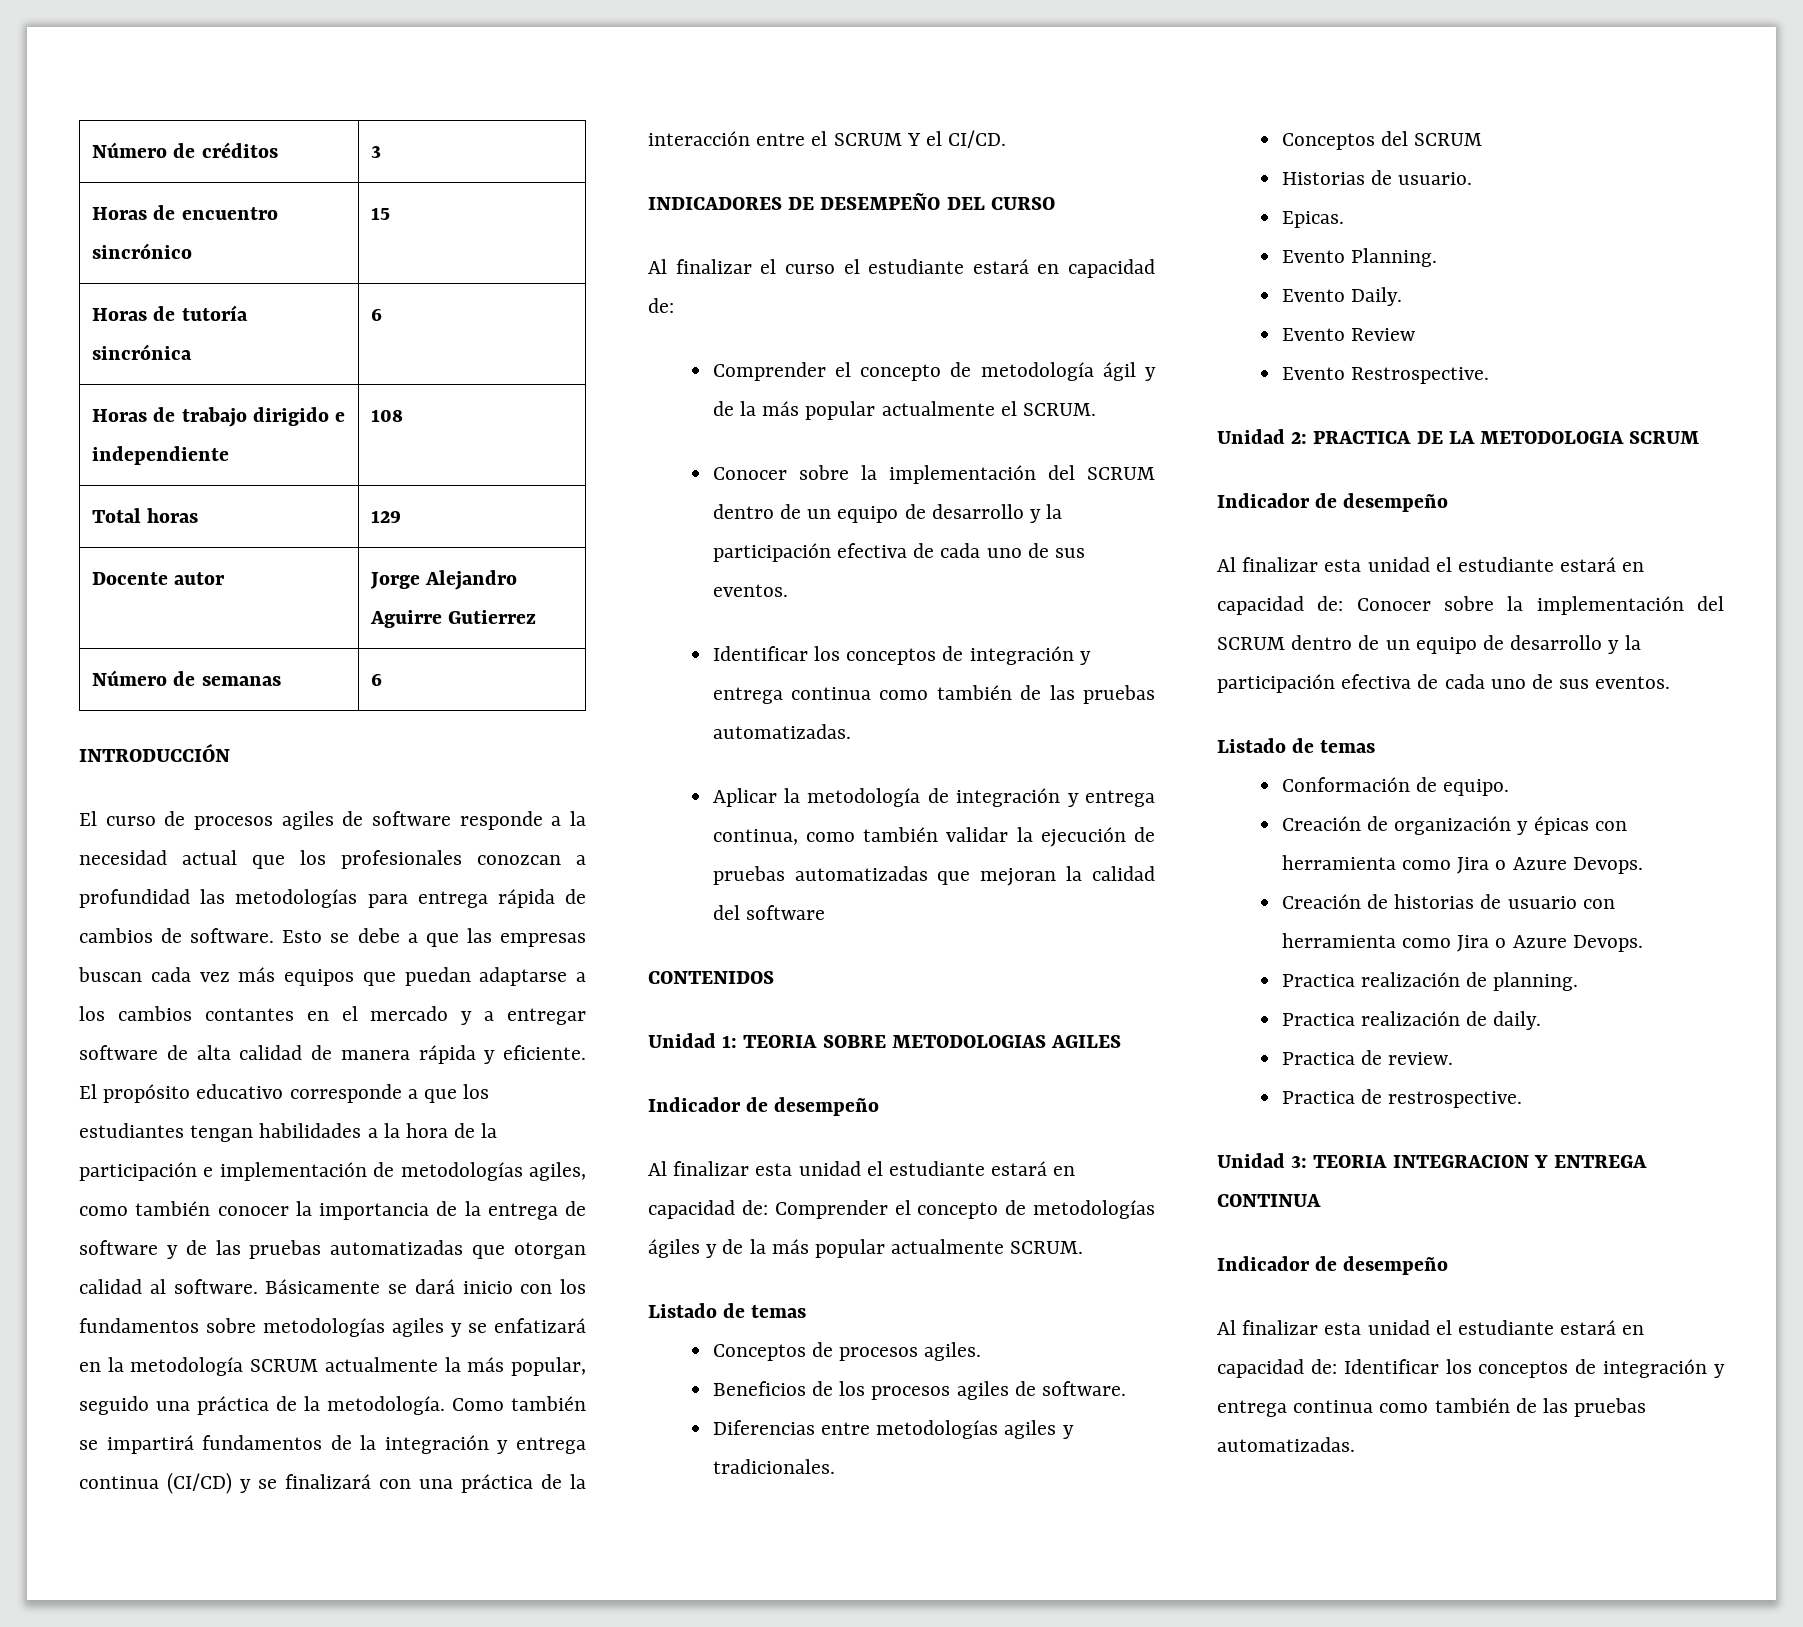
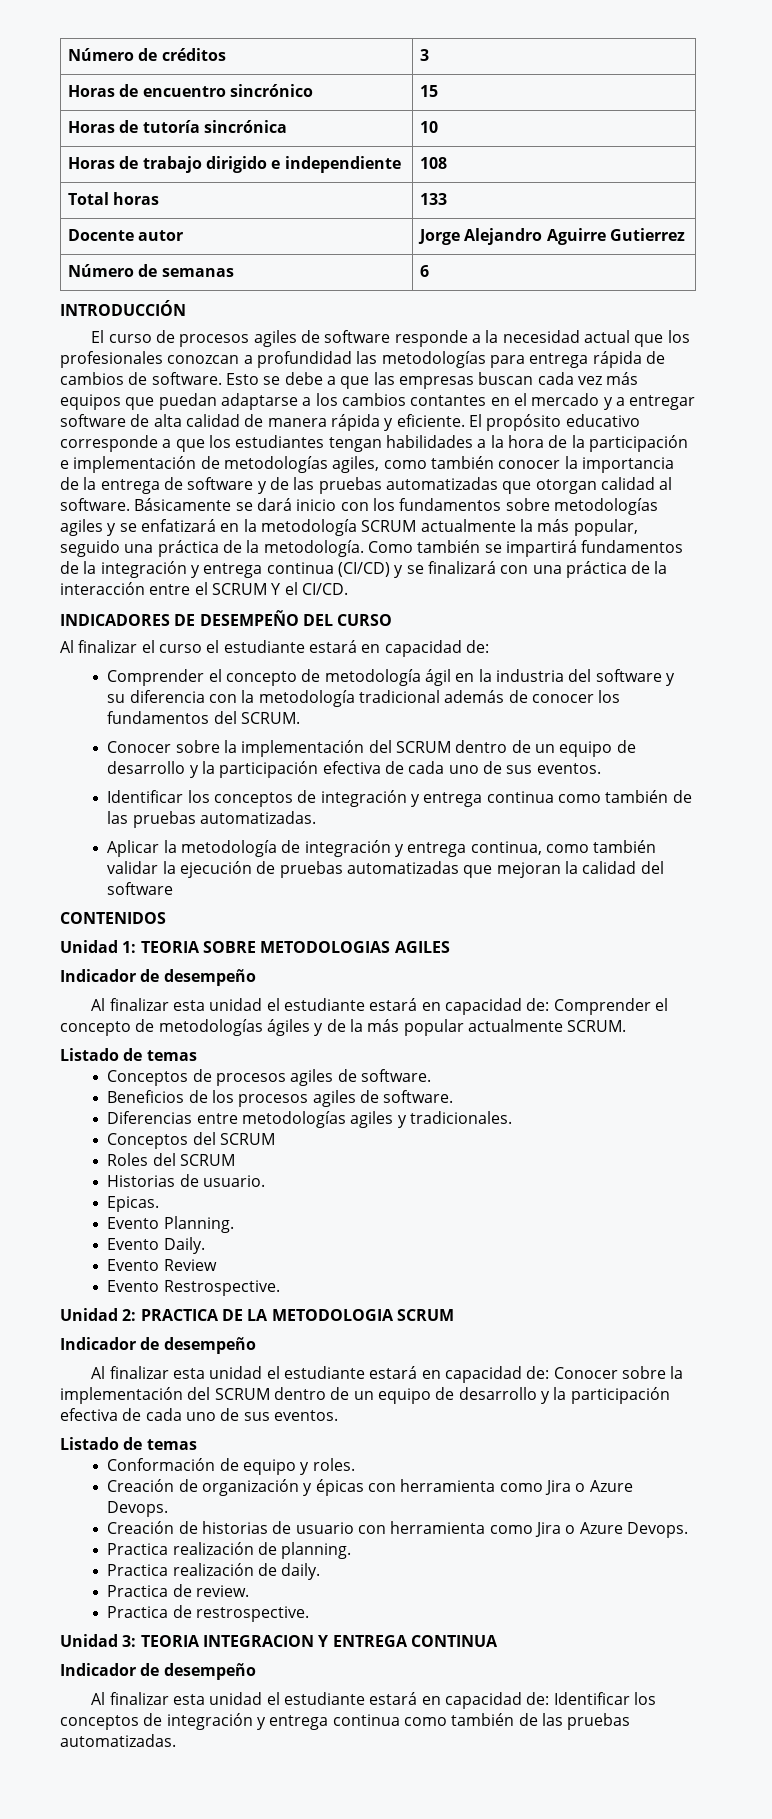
[371,308,383,321] 6 -> [419,121,438,133] 10
[371,510,402,523] 129 -> [419,193,447,205] 133
[1145,367,1156,381] [712,401,1017,420] y de la más popular actualmente el -> [455,669,675,686] [107,690,621,707] [107,711,237,724] en la industria del software y su diferencia con la metodología tradicional además de conocer los fundamentos del
[924,1342,982,1361] agiles. -> [290,1069,432,1086] agiles de software.
(1483, 139) none -> [107,1153,236,1166] // Roles del SCRUM
[1443,779,1510,796] equipo. -> [243,1458,355,1475] equipo y roles.

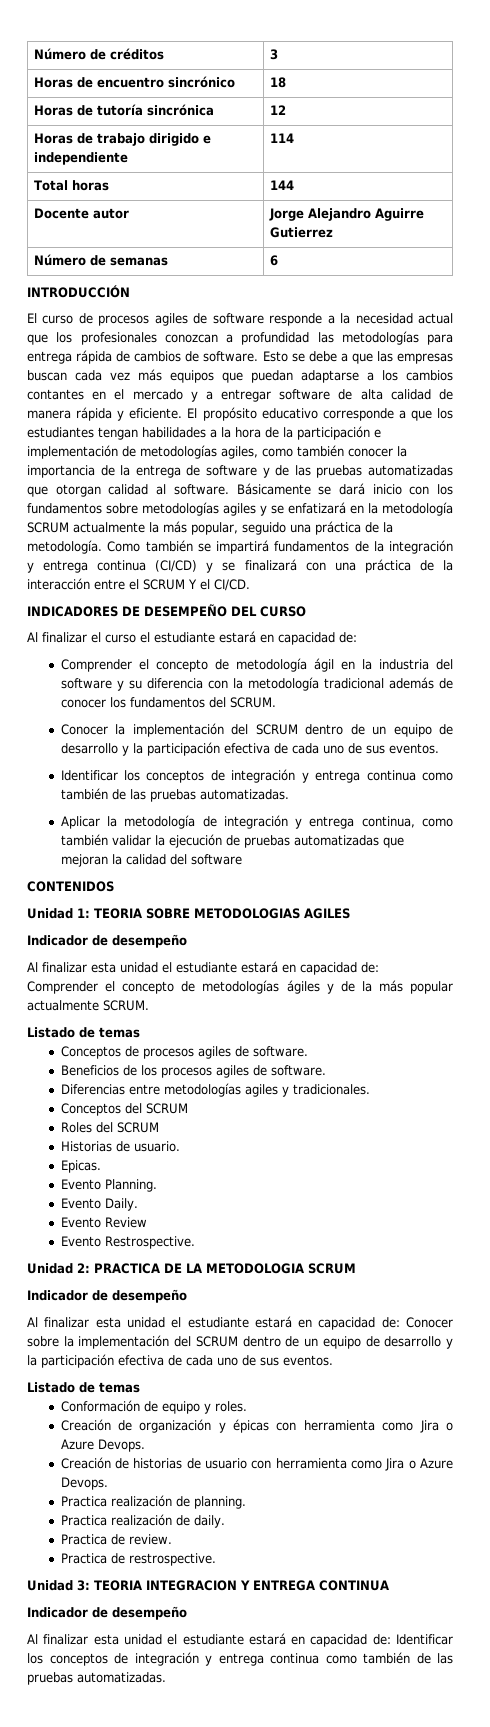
[419,85,438,97] 15 -> [269,77,286,88] 18
[419,121,438,133] 10 -> [269,105,286,115] 12
[419,157,447,169] 108 -> [269,133,294,143] 114
[419,193,447,205] 133 -> [269,180,294,190] 144
[175,740,220,753] sobre -> (108, 729) none

